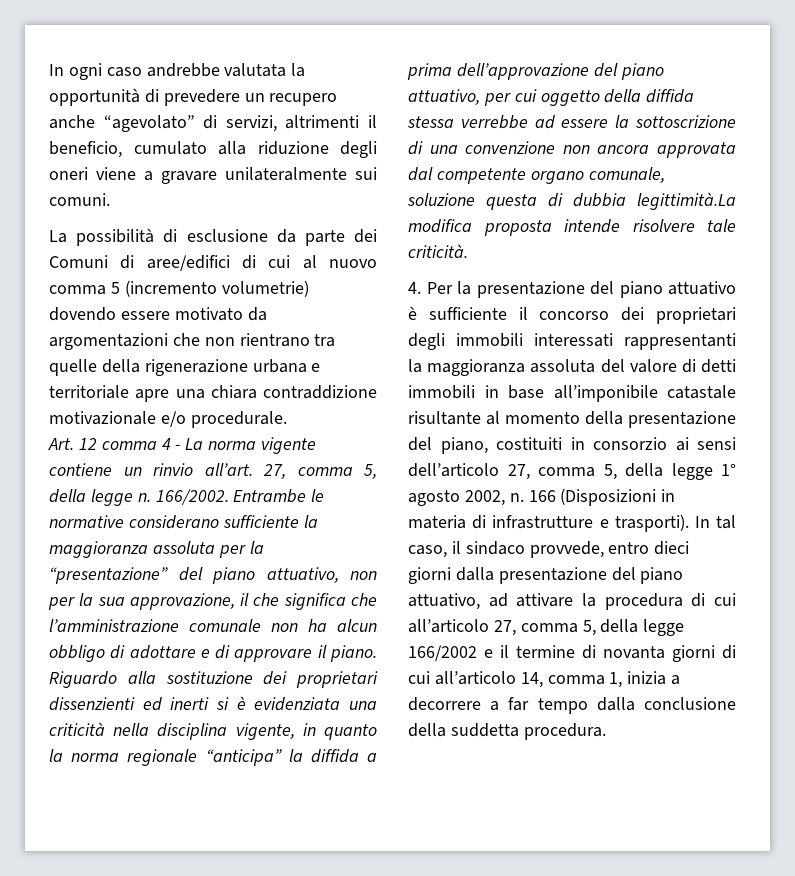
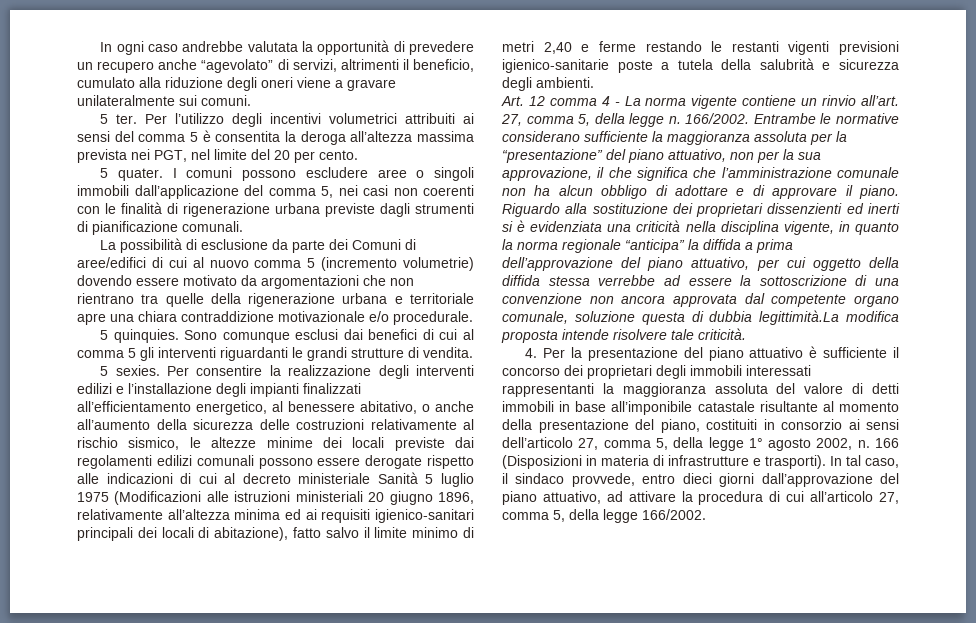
(110, 199) none -> [100,113,474,127] [77,130,474,145] [77,149,358,163] [100,167,474,181] [77,185,474,199] [77,202,474,217] [77,221,243,235] // 5 ter. Per l’utilizzo degli incentivi volumetrici attribuiti ai sensi del comma 5 è consentita la deroga all’altezza massima prevista nei PGT, nel limite del 20 per cento. // 5 quater. I comuni possono escludere aree o singoli immobili dall’applicazione del comma 5, nei casi non coerenti con le finalità di rigenerazione urbana previste dagli strumenti di pianificazione comunali.
(287, 419) none -> [100,329,475,343] [77,347,473,361] [100,365,474,379] [77,383,361,397] [77,401,474,415] [77,419,474,430] [77,437,474,451] [77,455,474,469] [77,472,474,487] [77,491,474,505] [77,509,474,523] [77,527,475,541] [502,41,899,55] [502,58,899,73] [502,77,594,91] // 5 quinquies. Sono comunque esclusi dai benefici di cui al comma 5 gli interventi riguardanti le grandi strutture di vendita. // 5 sexies. Per consentire la realizzazione degli interventi edilizi e l’installazione degli impianti finalizzati all’efficientamento energetico, al benessere abitativo, o anche all’aumento della sicurezza delle costruzioni relativamente al rischio sismico, le altezze minime dei locali previste dai regolamenti edilizi comunali possono essere derogate rispetto alle indicazioni di cui al decreto ministeriale Sanità 5 luglio 1975 (Modificazioni alle istruzioni ministeriali 20 giugno 1896, relativamente all’altezza minima ed ai requisiti igienico-sanitari principali dei locali di abitazione), fatto salvo il limite minimo di metri 2,40 e ferme restando le restanti vigenti previsioni igienico-sanitarie poste a tutela della salubrità e sicurezza degli ambienti.
[455,567,607,584] dalla presentazione -> [761,473,873,487] dall’approvazione
[408,645,736,662] [408,671,681,688] [408,697,736,714] [408,723,606,740] 166/2002 e il termine di novanta giorni di cui all’articolo 14, comma 1, inizia a decorrere a far tempo dalla conclusione della suddetta procedura. -> [642,509,706,520] 166/2002.

